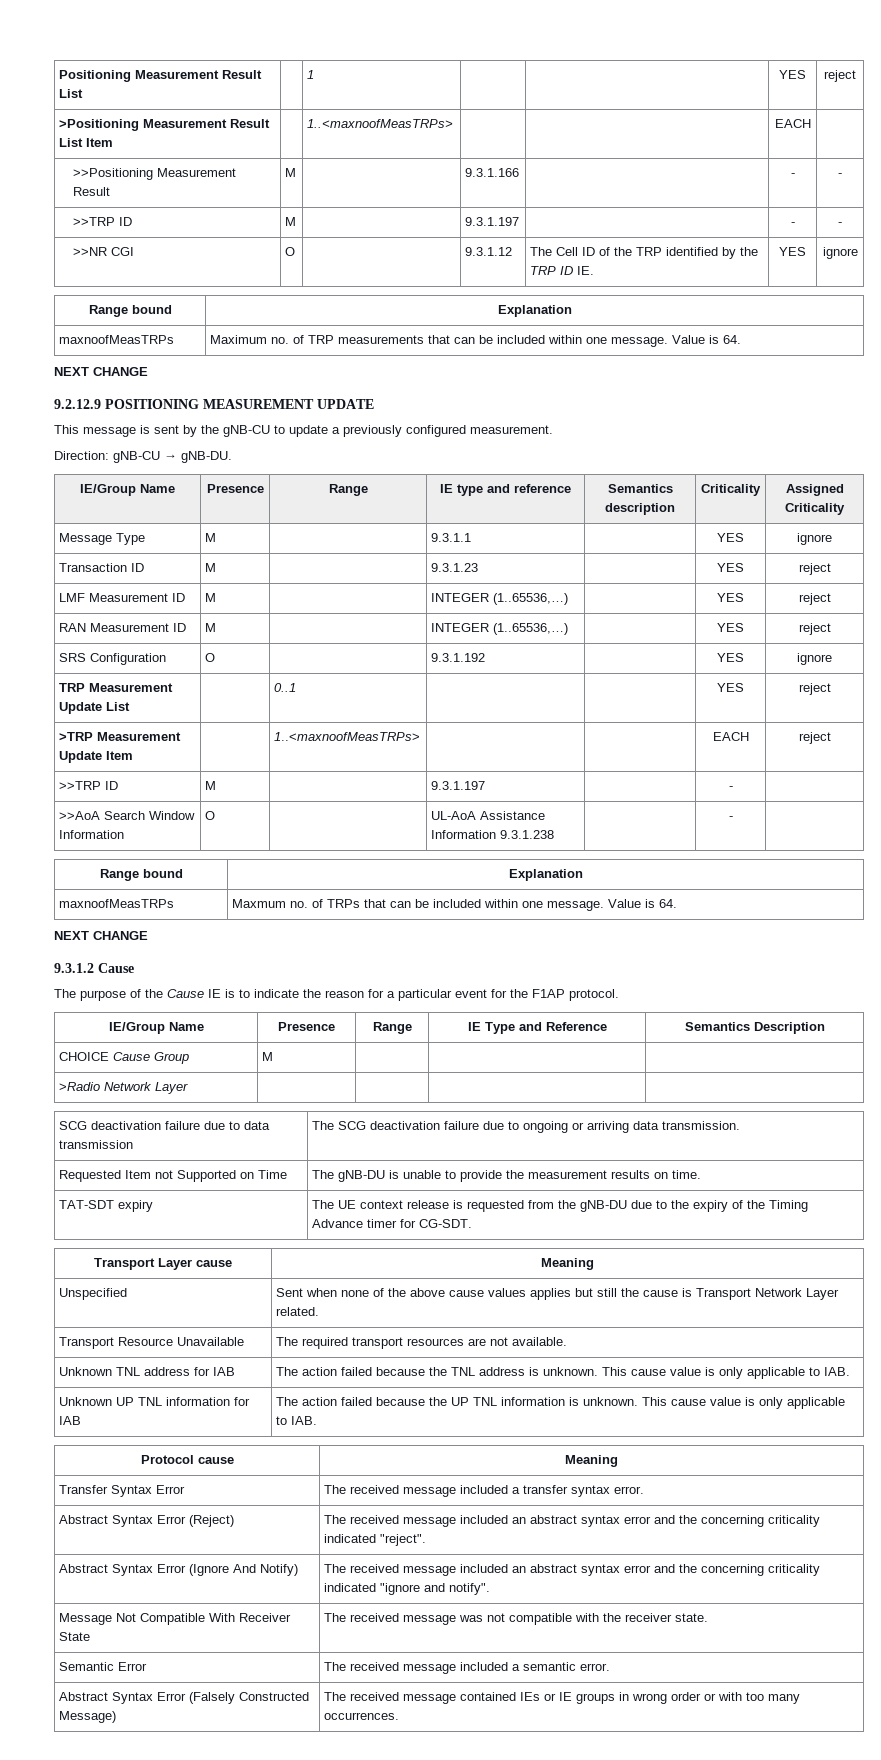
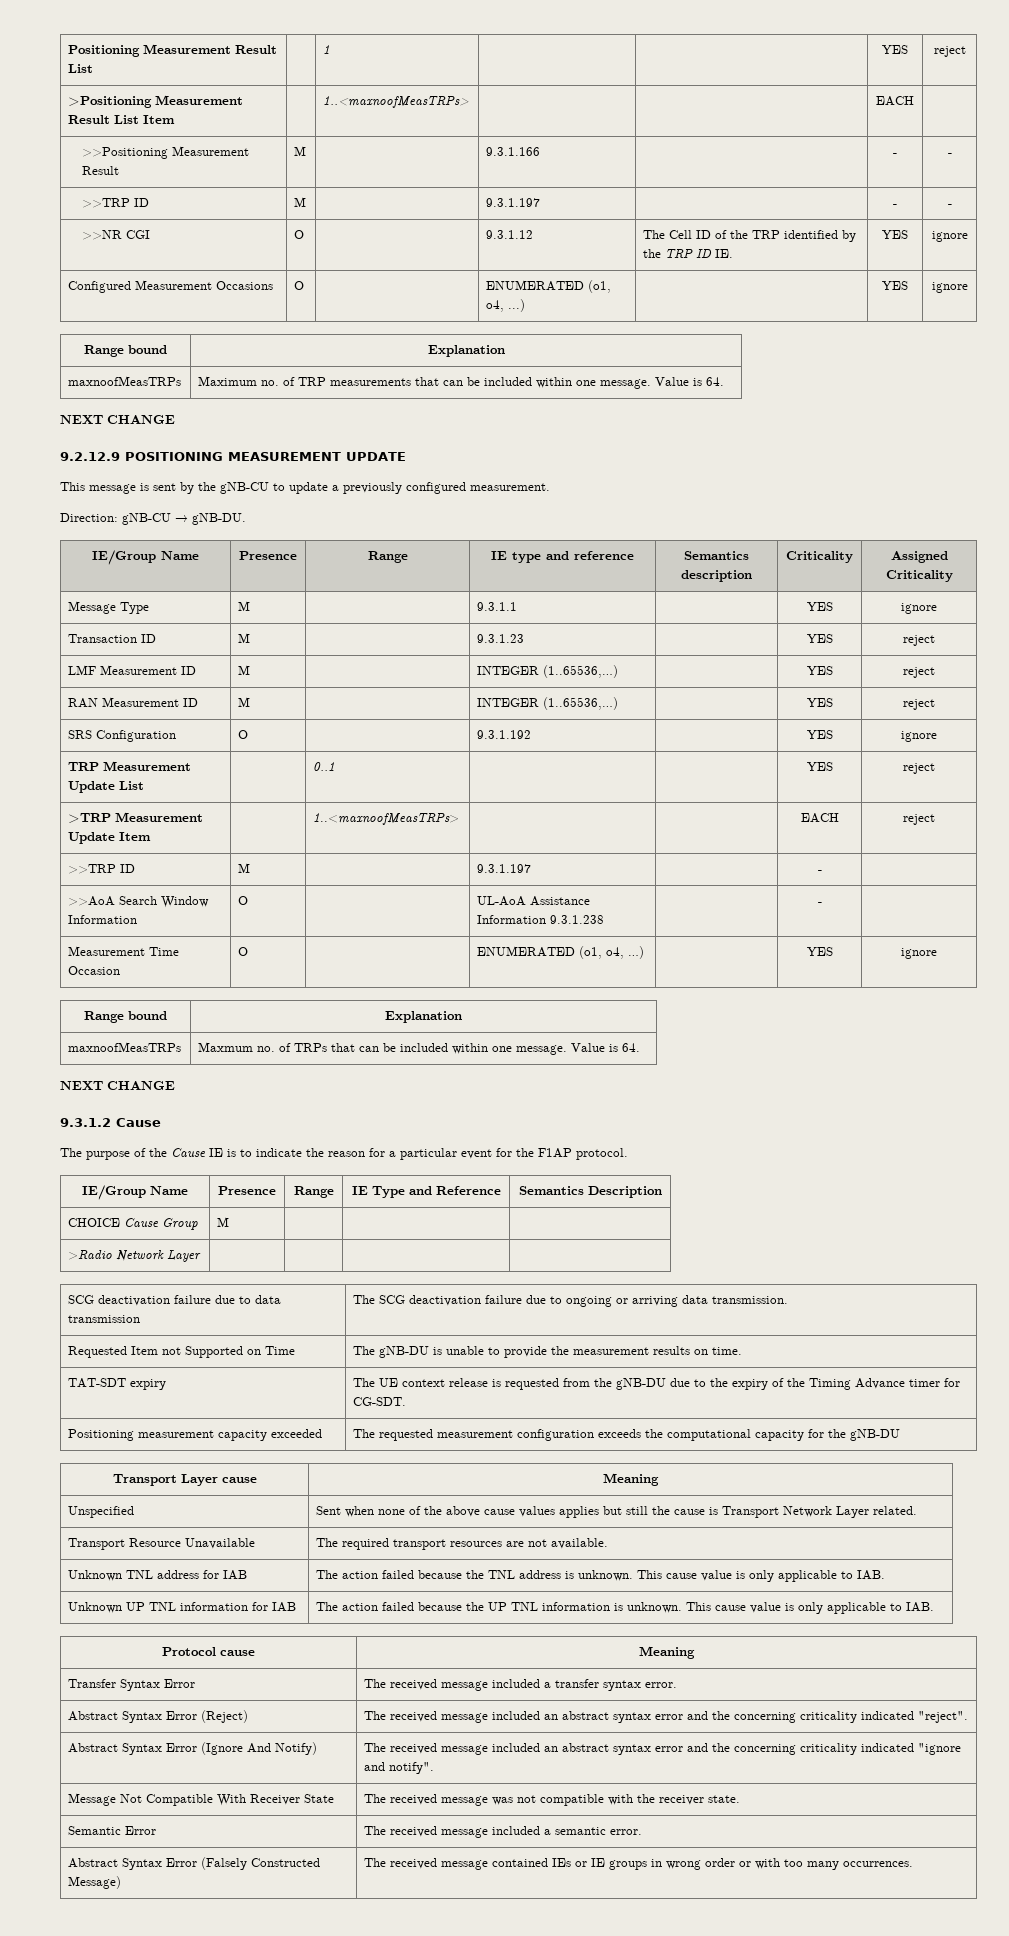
(858, 253) none -> [68,280,274,293] [294,281,305,290] [486,280,612,293] [486,299,526,312] [882,281,908,290] [931,282,968,293] // Configured Measurement Occasions | O | | ENUMERATED (o1, o4, ...) | | YES | ignore
(733, 818) none -> [68,946,180,956] [68,966,121,975] [238,947,249,956] [477,946,645,959] [806,947,833,956] [901,948,937,959] // Measurement Time Occasion | O | | ENUMERATED (o1, o4, …) | | YES | ignore
(473, 1223) none -> [68,1429,323,1441] [353,1429,901,1441] // Positioning measurement capacity exceeded | The requested measurement configuration exceeds the computational capacity for the gNB-DU

